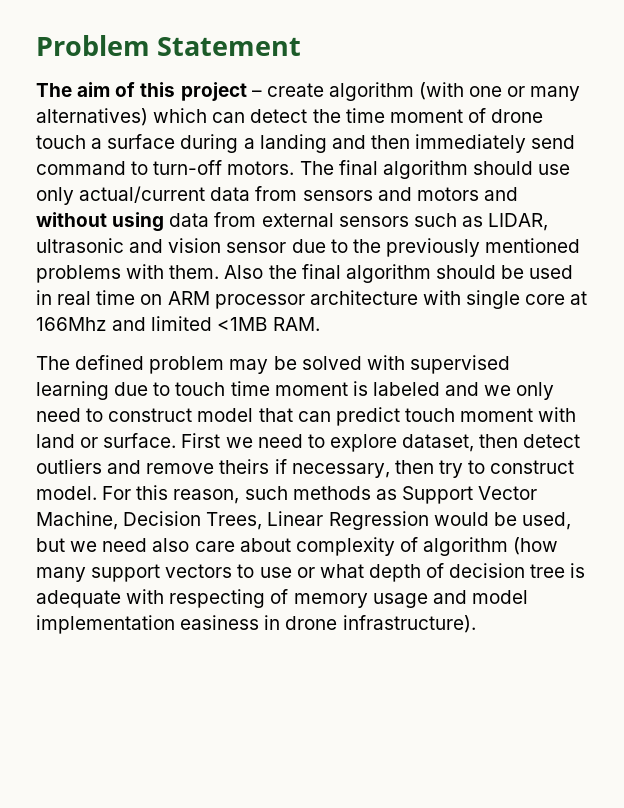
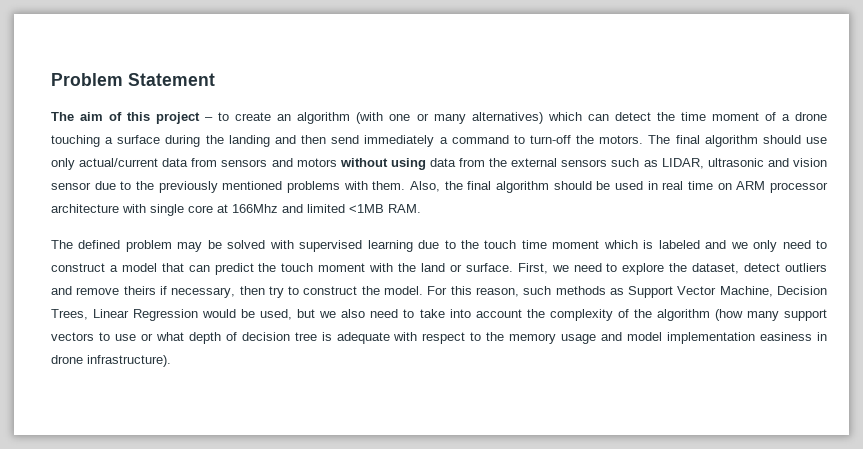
[266,83,324,97] create -> [218,112,292,121] to create an
[491,109,544,123] [36,135,86,149] drone touch -> [781,112,828,121] [51,135,100,147] a drone touching
[243,138,255,149] a -> [205,135,224,144] the
[415,134,576,153] immediately send -> [331,135,448,147] send immediately a
(223, 167) none -> [576,135,595,144] the
[483,187,518,201] and -> (337, 162) none
(257, 219) none -> [489,158,508,167] the
[224,265,264,279] Also -> [410,181,441,192] Also,
(171, 389) none -> [461,240,479,249] the
(348, 389) none -> [603,240,638,249] which
(193, 415) none -> [109,265,118,272] a
(400, 416) none -> [258,263,277,272] the
(577, 414) none -> [398,263,417,272] the
[181,433,221,448] First -> [517,263,548,274] First,
[402,434,519,452] dataset, then -> [669,263,740,274] the dataset,
(575, 467) none -> [361,286,380,295] the
[102,538,291,552] need also care about -> [341,309,545,318] also need to take into account the
(418, 544) none -> [633,309,652,318] the
[169,589,289,608] respecting of -> [422,332,505,344] respect to the

